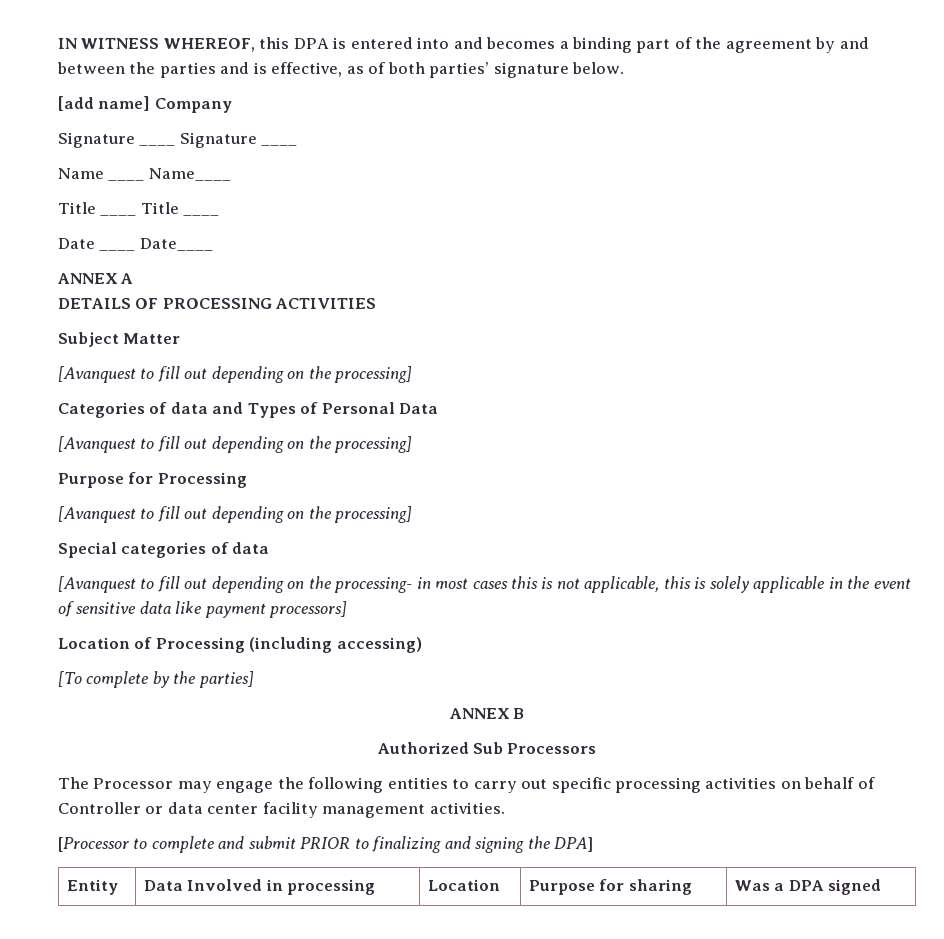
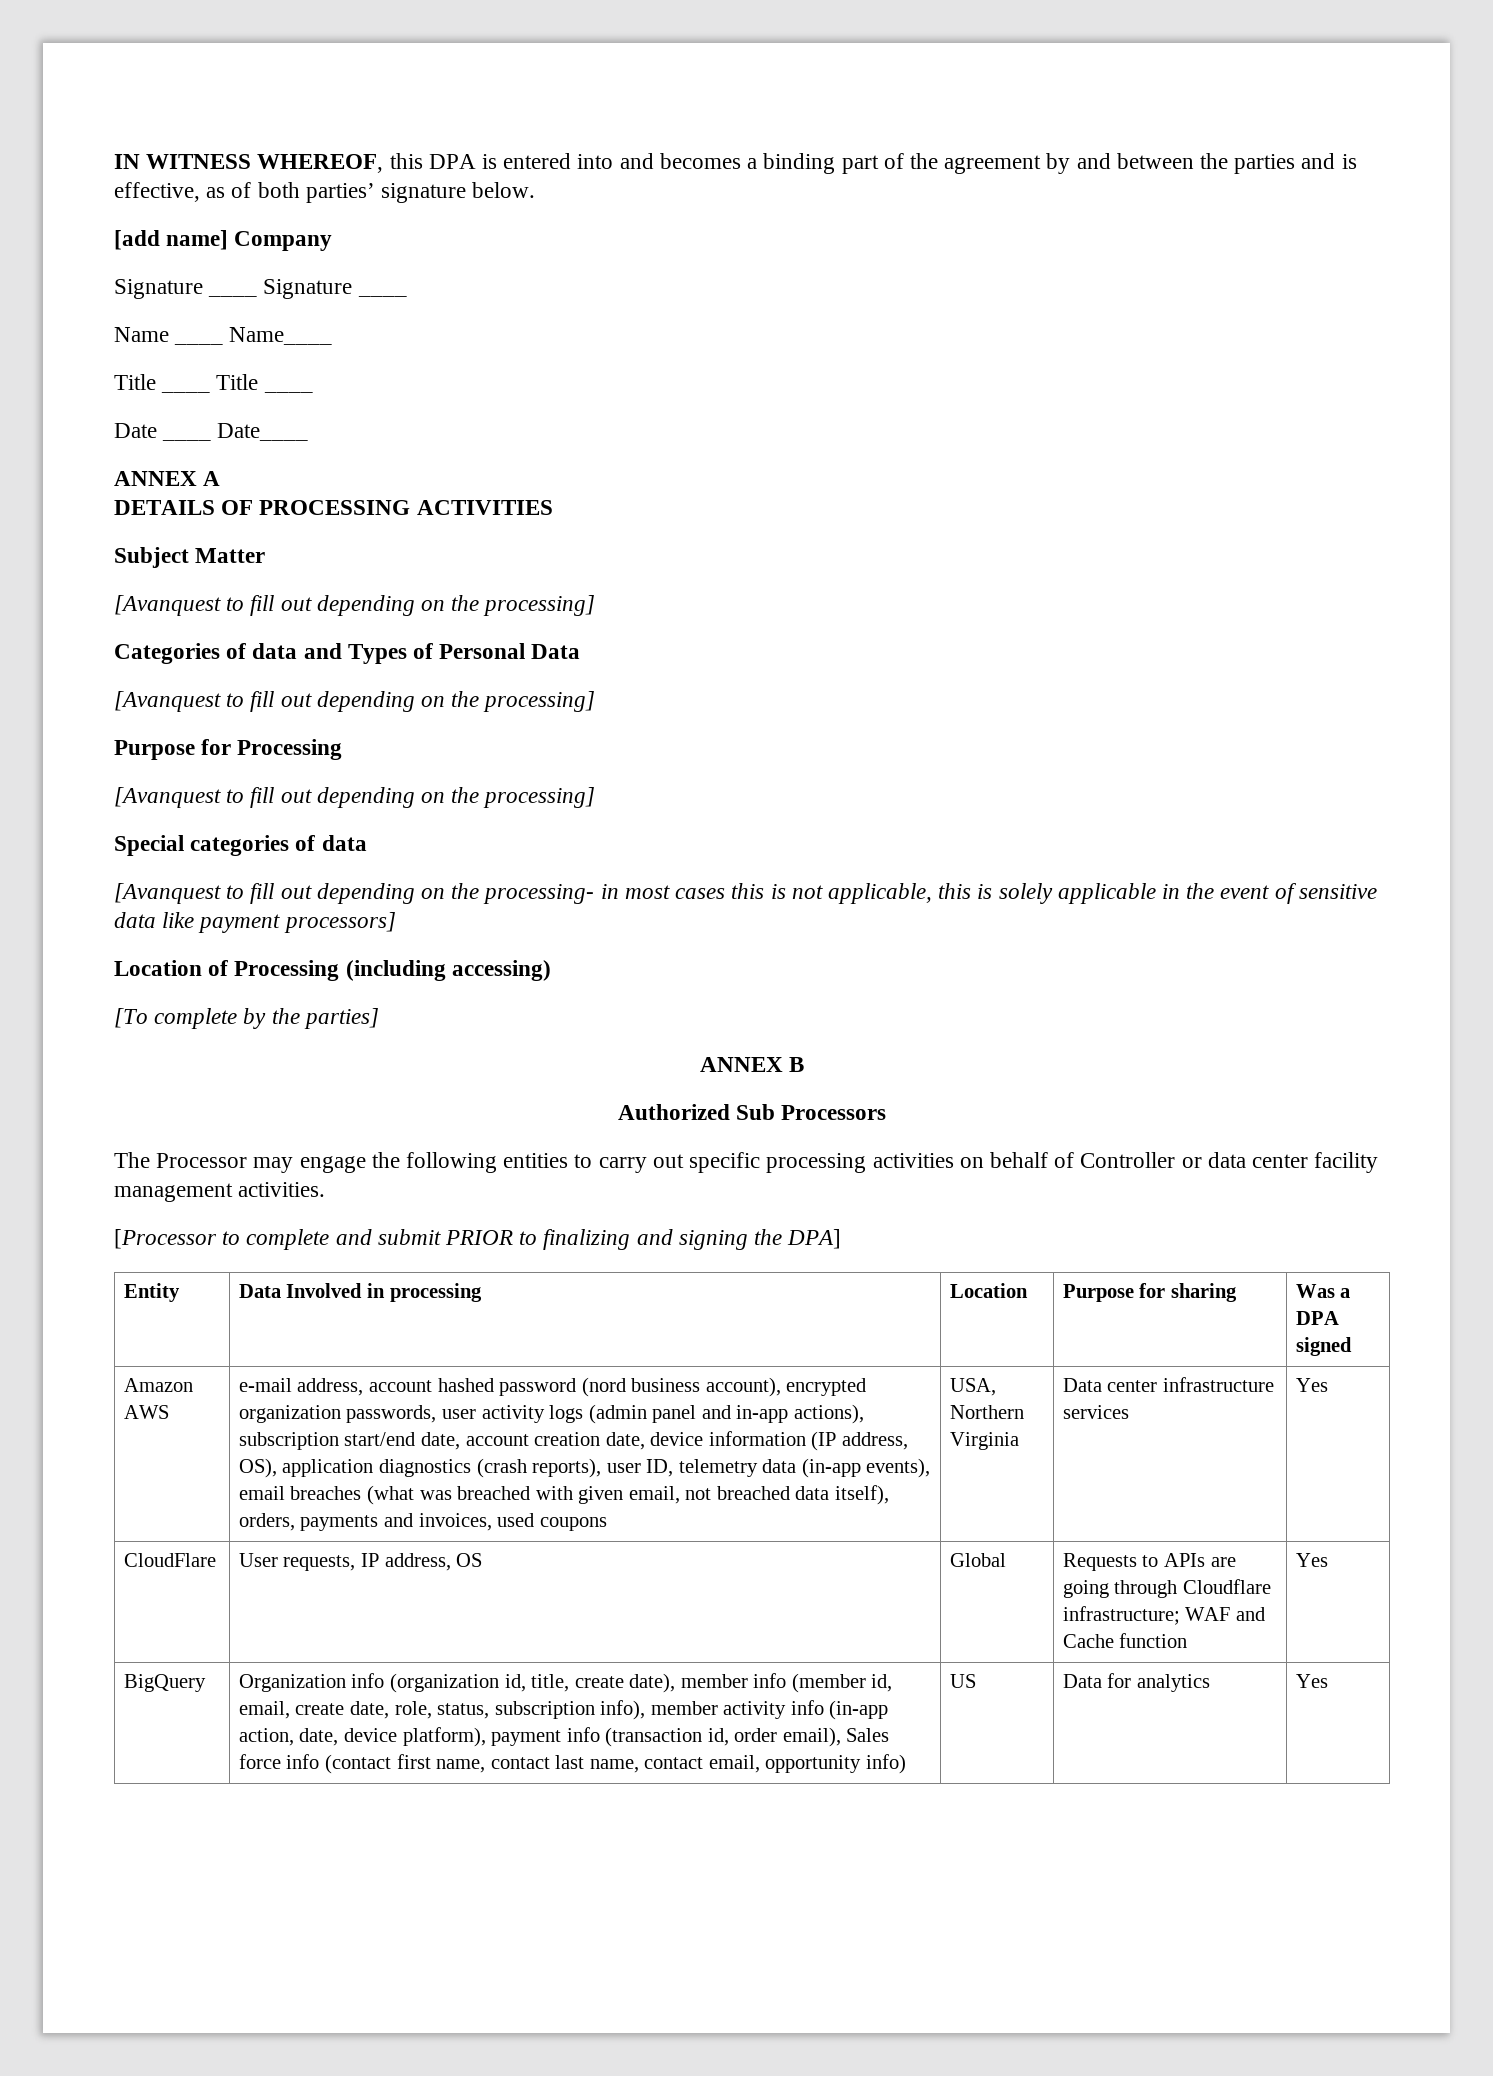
(882, 887) none -> [123,1378,193,1392] [123,1405,169,1419] [238,1377,867,1397] [238,1404,864,1424] [238,1431,908,1451] [238,1458,931,1478] [238,1485,889,1505] [238,1513,607,1531] [949,1378,996,1396] [949,1405,1024,1419] [949,1432,1019,1450] [1062,1377,1274,1392] [1062,1405,1129,1419] [1295,1378,1328,1392] [123,1553,216,1567] [238,1553,483,1571] [949,1553,1006,1567] [1062,1553,1236,1571] [1062,1579,1271,1598] [1062,1606,1265,1625] [1062,1633,1188,1648] [1295,1553,1328,1567] [123,1674,206,1692] [238,1673,893,1693] [238,1700,889,1720] [238,1727,890,1747] [238,1754,906,1774] [949,1674,976,1688] [1062,1673,1210,1692] [1295,1674,1328,1688] // Amazon AWS | e-mail address, account hashed password (nord business account), encrypted organization passwords, user activity logs (admin panel and in-app actions), subscription start/end date, account creation date, device information (IP address, OS), application diagnostics (crash reports), user ID, telemetry data (in-app events), email breaches (what was breached with given email, not breached data itself), orders, payments and invoices, used coupons | USA, Northern Virginia | Data center infrastructure services | Yes // CloudFlare | User requests, IP address, OS | Global | Requests to APIs are going through Cloudflare infrastructure; WAF and Cache function | Yes // BigQuery | Organization info (organization id, title, create date), member info (member id, email, create date, role, status, subscription info), member activity info (in-app action, date, device platform), payment info (transaction id, order email), Sales force info (contact first name, contact last name, contact email, opportunity info) | US | Data for analytics | Yes

